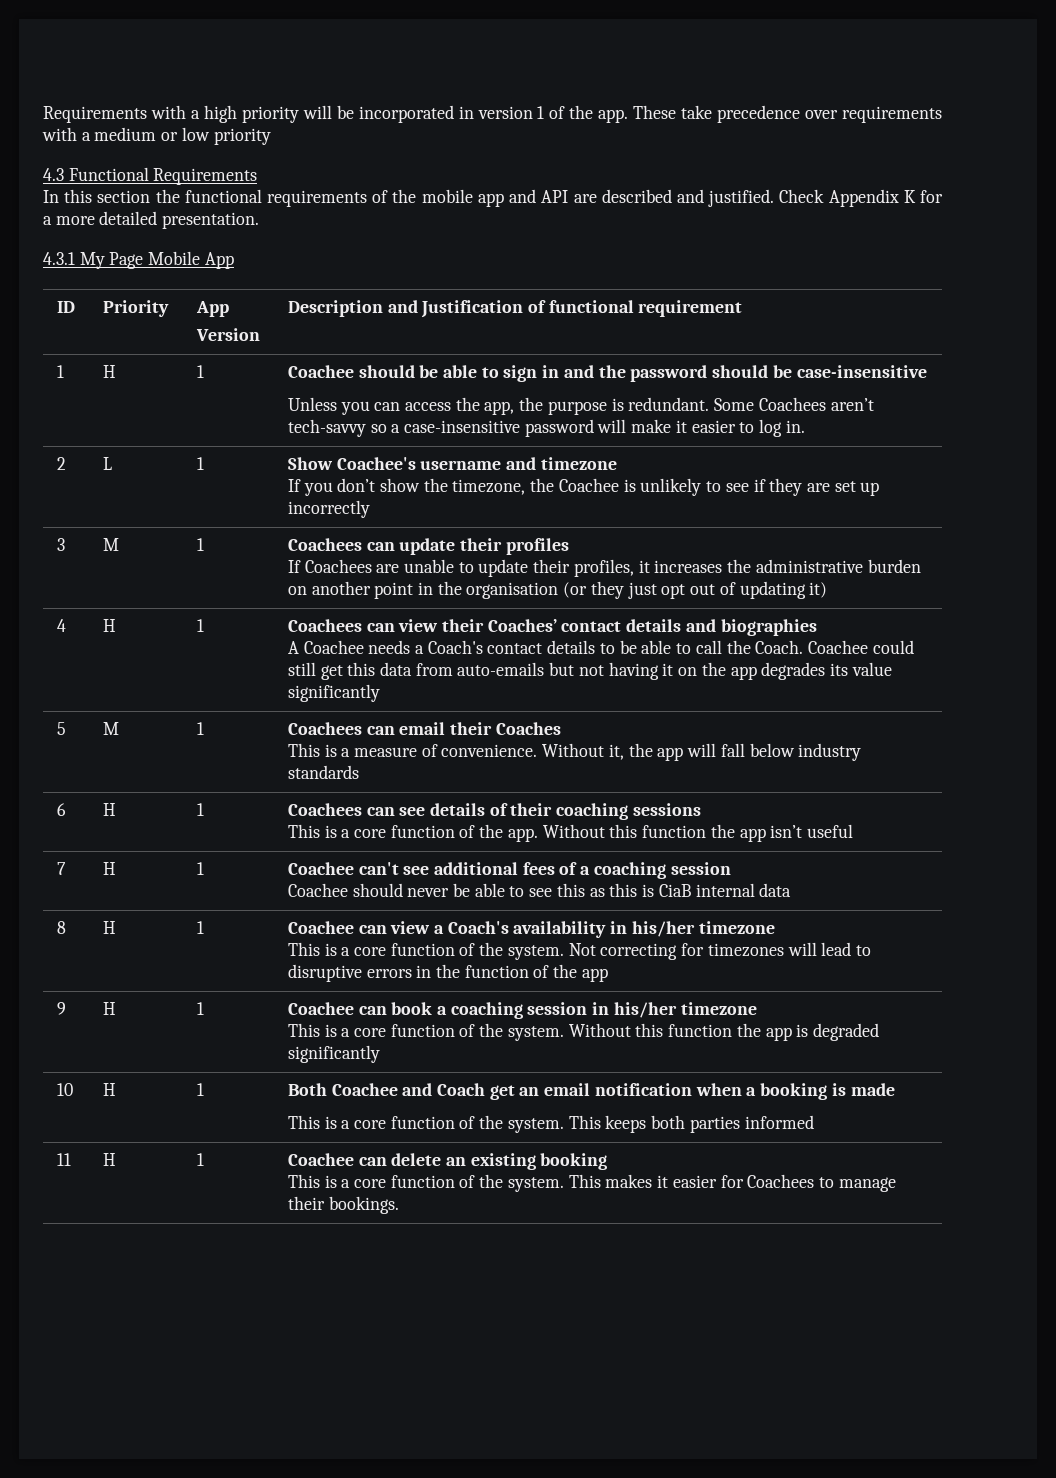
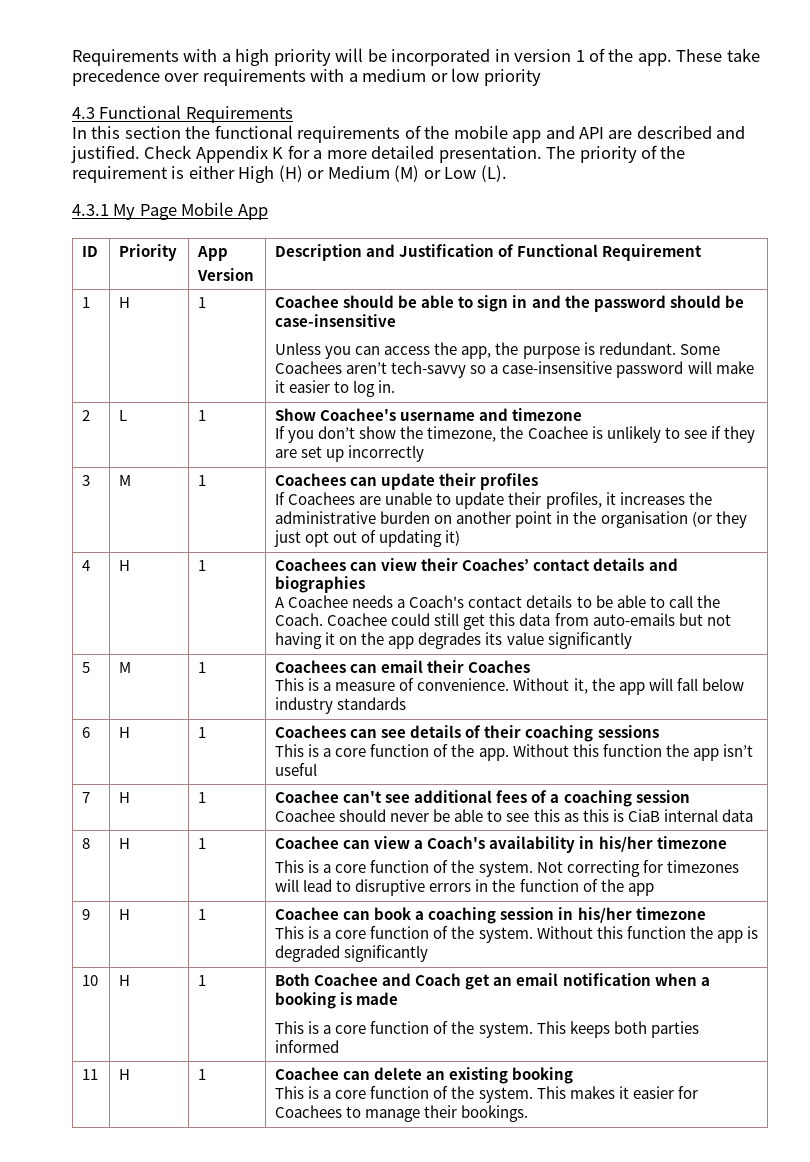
(260, 220) none -> [546,145,686,163] [72,165,507,183] The priority of the requirement is either High (H) or Medium (M) or Low (L).
[548,300,743,317] functional requirement -> [517,244,703,261] Functional Requirement

